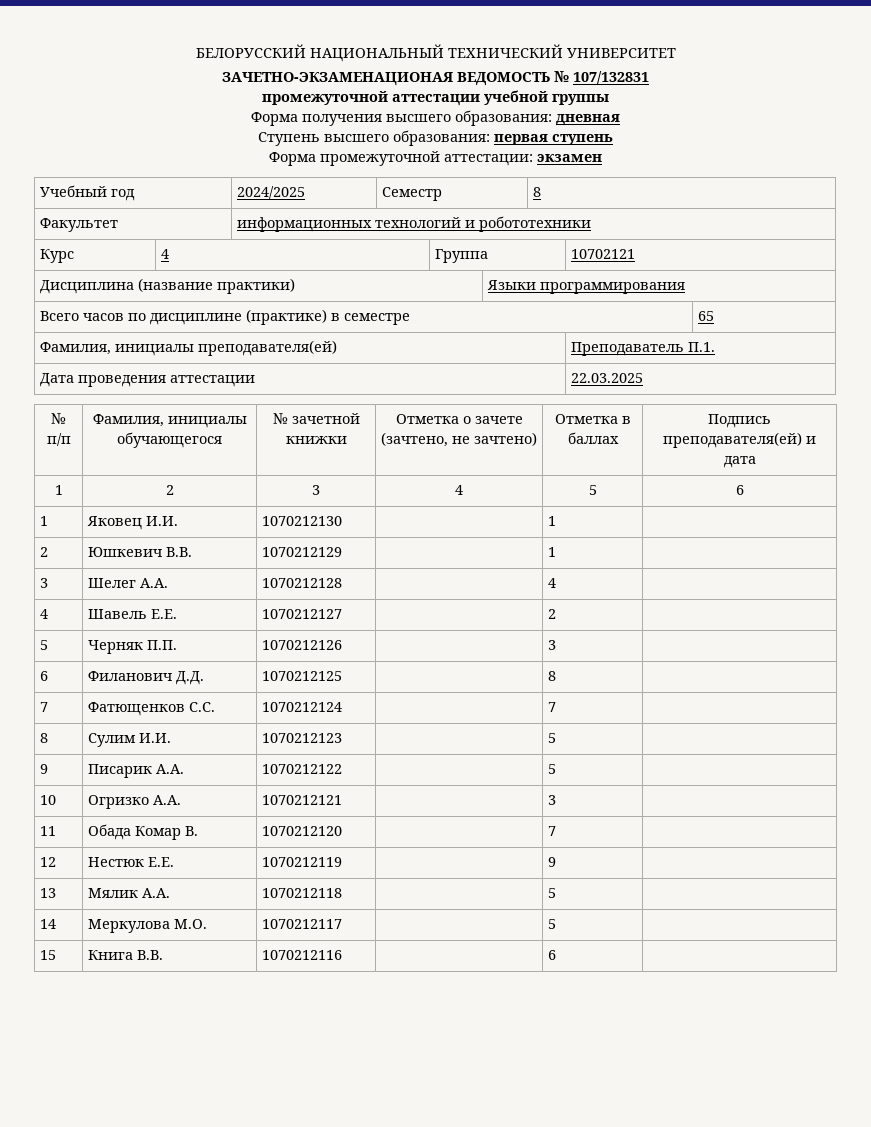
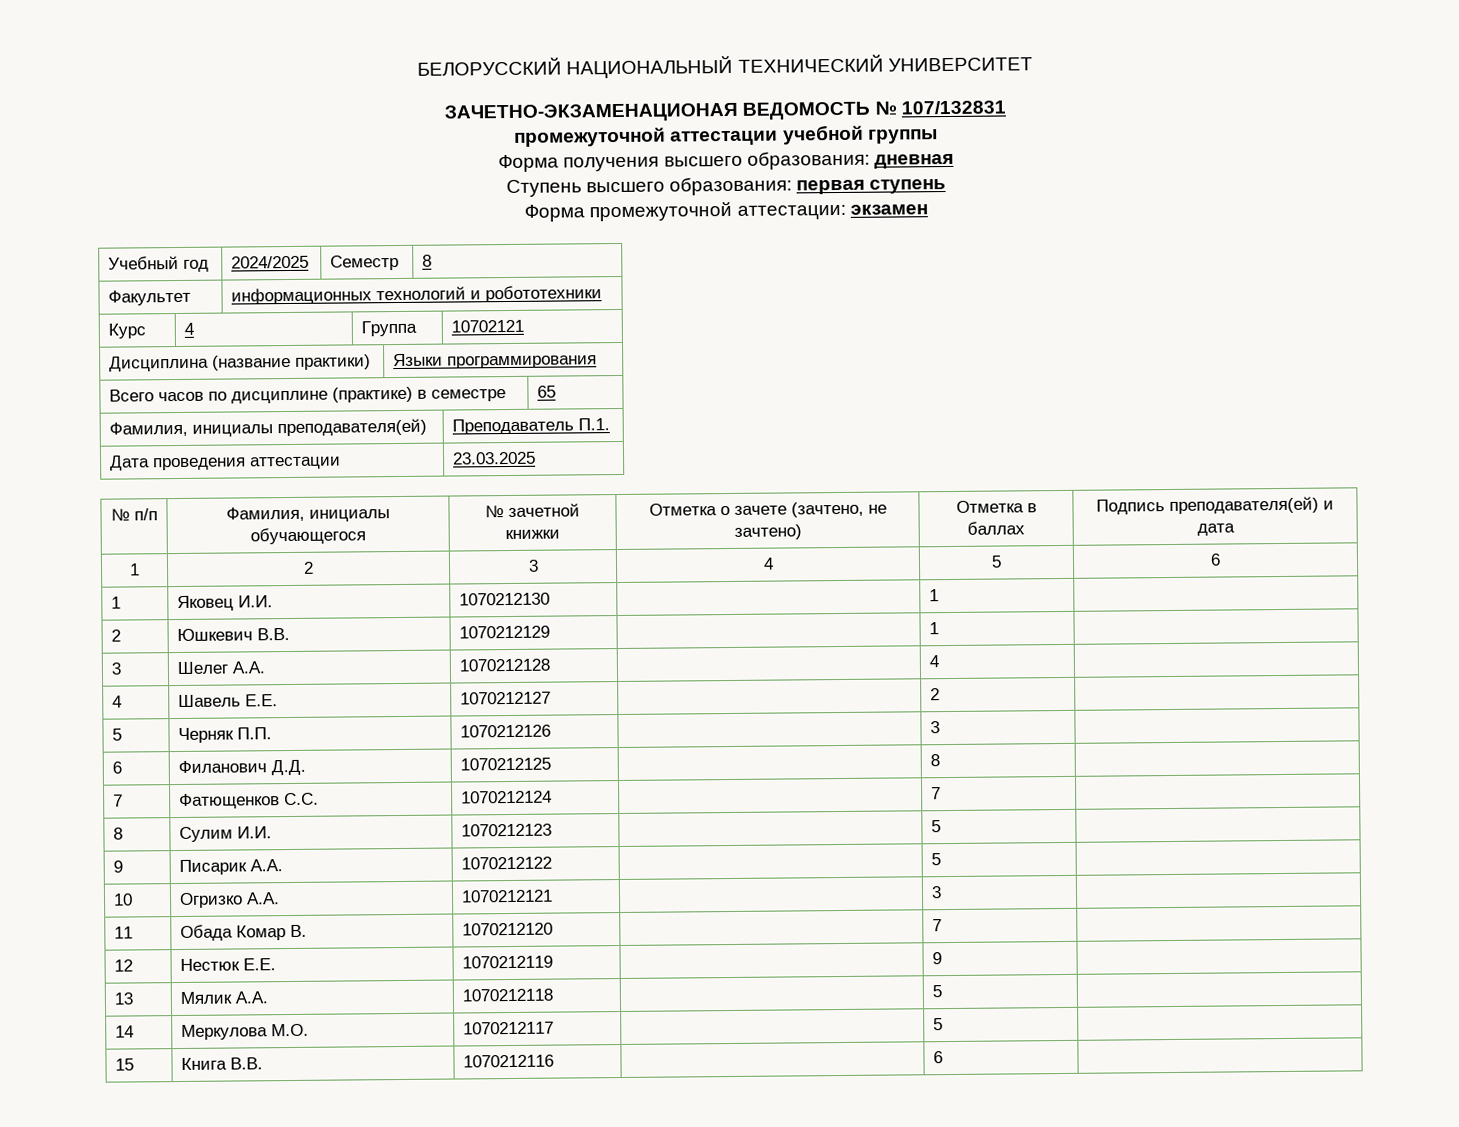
[570,373,643,383] 22.03.2025 -> [452,451,537,465] 23.03.2025

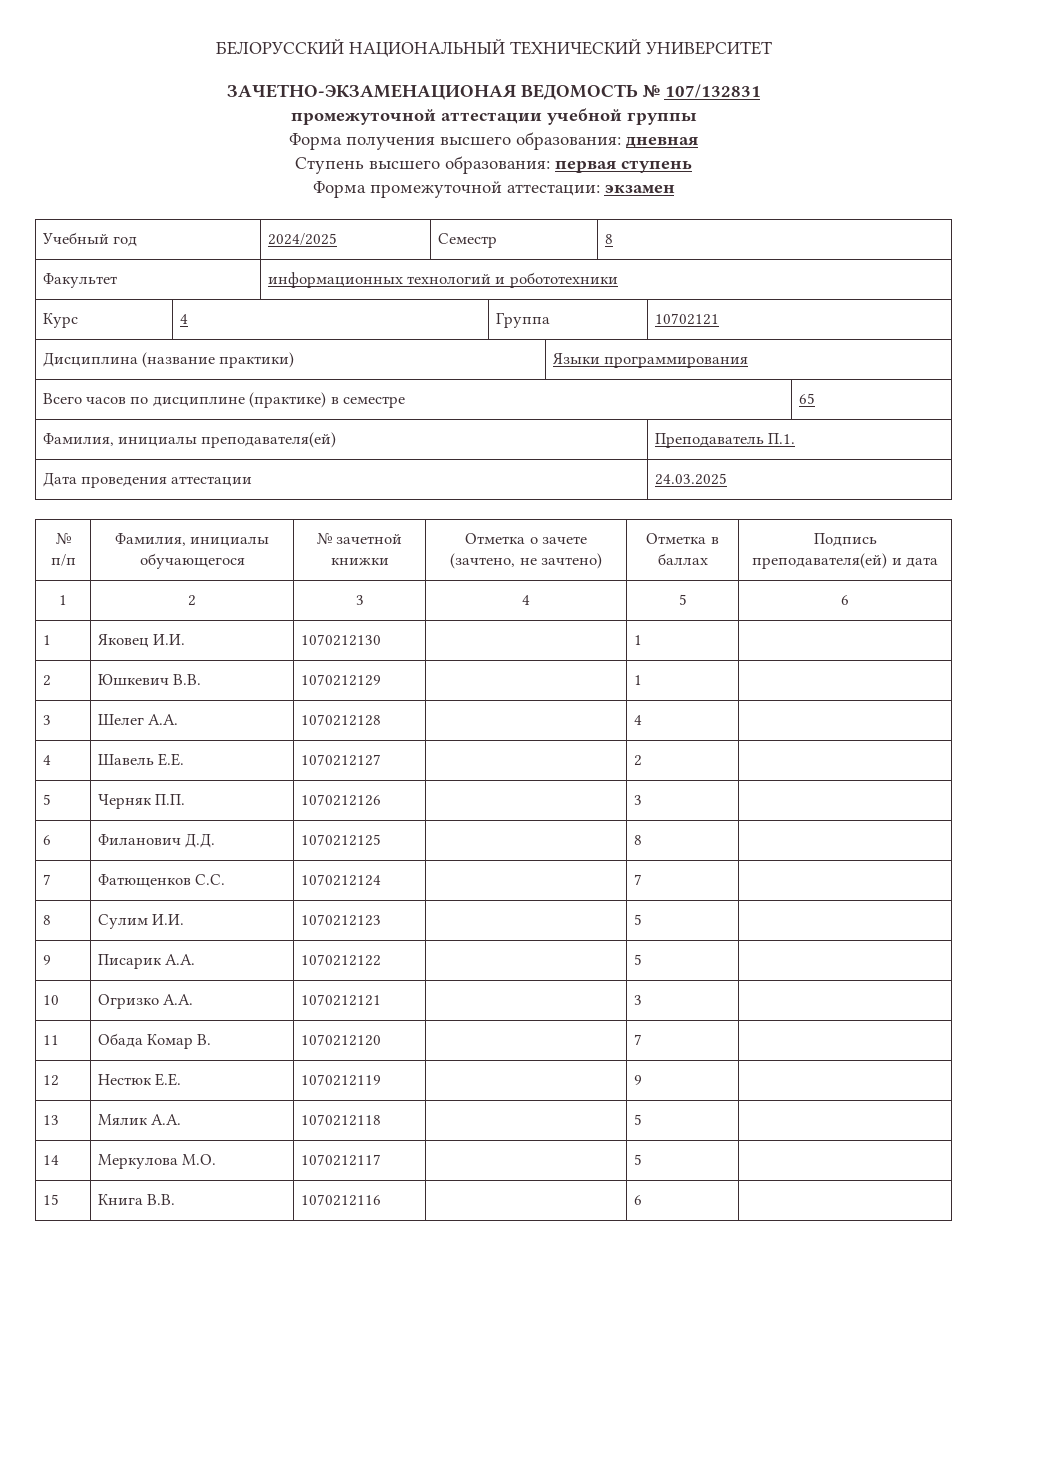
[452,451,537,465] 23.03.2025 -> [654,473,727,485] 24.03.2025

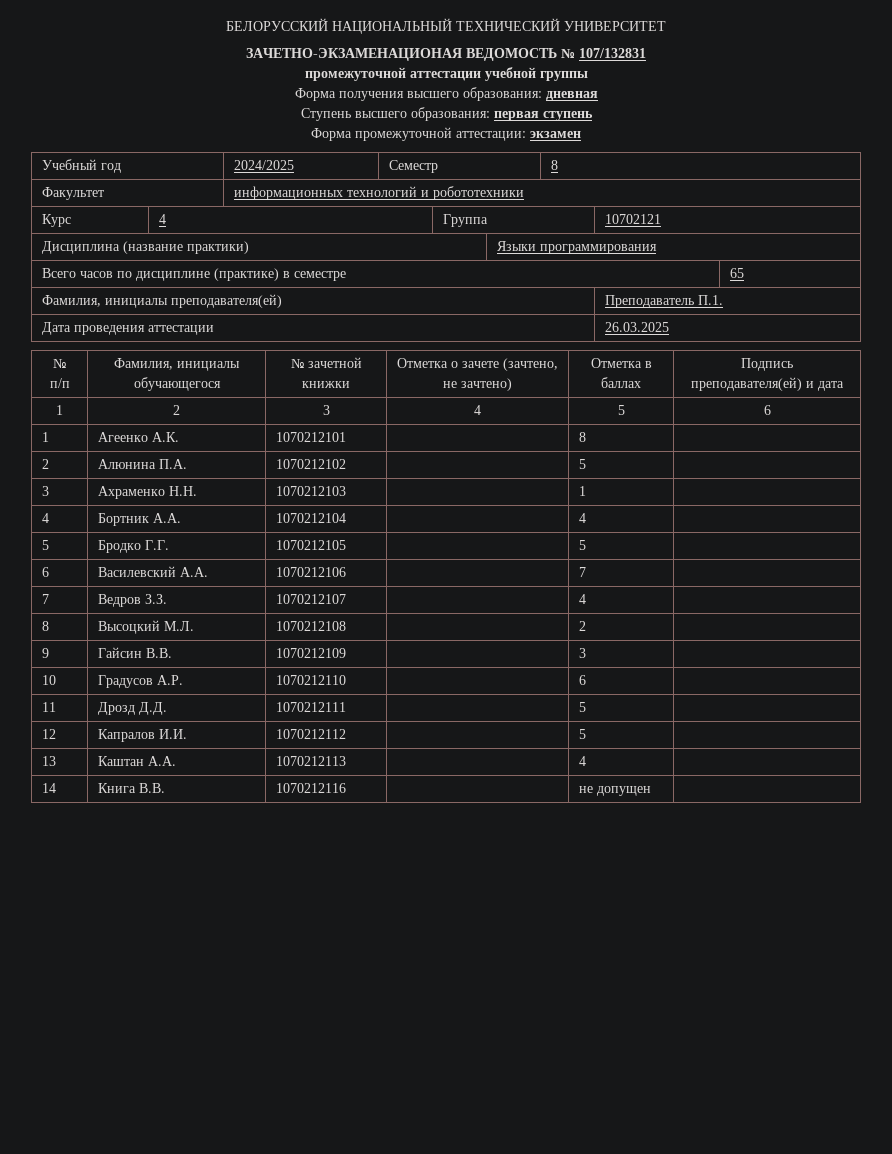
[654,473,727,485] 24.03.2025 -> [604,322,669,332] 26.03.2025
[97,633,186,648] [300,634,381,646] [633,635,642,645] [42,675,51,686] [97,674,202,686] [300,674,381,686] [633,675,642,685] [42,715,51,725] [97,714,179,726] [300,714,381,726] [633,715,642,725] [42,755,51,765] [97,753,185,766] [300,754,381,766] [633,755,642,766] [42,794,51,805] [97,794,186,809] [300,794,381,806] [633,795,642,805] [42,835,51,845] [97,834,181,845] Яковец И.И. | 1070212130 | | 1 | // 2 | Юшкевич В.В. | 1070212129 | | 1 | // 3 | Шелег А.А. | 1070212128 | | 4 | // 4 | Шавель Е.Е. | 1070212127 | | 2 | // 5 | Черняк П.П. | 1070212126 | | 3 | // 6 | Филанович -> [97,432,179,442] [275,432,346,442] [578,432,586,442] [41,459,49,469] [97,459,187,469] [275,459,346,469] [578,459,586,469] [41,486,49,496] [97,486,197,499] [275,486,346,496] [578,486,586,496] [41,513,49,523] [97,513,181,526] [275,513,346,523] [578,513,586,523] [41,540,49,550] [97,540,169,553] [275,540,346,550] [578,540,586,550] [41,567,49,577] [97,566,208,577] [275,567,346,577] [578,567,586,577] [41,594,49,604] [97,594,167,607] [275,594,346,604] [578,594,586,604] [41,621,49,631] [97,620,194,634] [275,621,346,631] [578,621,586,631] [41,648,49,658] [97,647,172,658] [275,648,346,658] [578,648,586,658] [41,675,56,685] [97,675,183,688] [275,675,346,685] [578,675,586,685] [41,702,56,712] [97,702,135,715] Агеенко А.К. | 1070212101 | | 8 | // 2 | Алюнина П.А. | 1070212102 | | 5 | // 3 | Ахраменко Н.Н. | 1070212103 | | 1 | // 4 | Бортник А.А. | 1070212104 | | 4 | // 5 | Бродко Г.Г. | 1070212105 | | 5 | // 6 | Василевский А.А. | 1070212106 | | 7 | // 7 | Ведров З.З. | 1070212107 | | 4 | // 8 | Высоцкий М.Л. | 1070212108 | | 2 | // 9 | Гайсин В.В. | 1070212109 | | 3 | // 10 | Градусов А.Р. | 1070212110 | | 6 | // 11 | Дрозд
[300,834,381,846] [633,835,642,845] [42,874,51,885] [97,874,226,888] [300,874,381,886] [633,874,642,885] [42,915,51,925] [97,914,185,929] [300,914,381,926] [633,914,642,925] [42,955,51,965] [97,954,196,969] [300,954,381,966] [633,954,642,965] [42,995,59,1005] [97,994,194,1009] [300,994,381,1006] [633,995,642,1005] [42,1035,59,1045] [97,1033,212,1049] [300,1034,381,1046] [633,1034,642,1045] [42,1075,59,1086] [97,1073,182,1086] [300,1074,381,1086] [633,1075,642,1085] [42,1115,59,1125] [97,1114,182,1125] [300,1114,381,1126] [633,1114,642,1125] [42,1155,59,1165] [97,1154,217,1169] [300,1154,381,1166] [633,1154,642,1165] [42,1194,59,1205] 1070212125 | | 8 | // 7 | Фатющенков С.С. | 1070212124 | | 7 | // 8 | Сулим И.И. | 1070212123 | | 5 | // 9 | Писарик А.А. | 1070212122 | | 5 | // 10 | Огризко А.А. | 1070212121 | | 3 | // 11 | Обада Комар В. | 1070212120 | | 7 | // 12 | Нестюк Е.Е. | 1070212119 | | 9 | // 13 | Мялик А.А. | 1070212118 | | 5 | // 14 | Меркулова М.О. | 1070212117 | | 5 | // 15 -> [275,702,346,712] [578,702,586,712] [41,729,56,739] [97,729,187,742] [275,729,346,739] [578,729,586,739] [41,756,56,766] [97,756,176,766] [275,756,346,766] [578,756,586,766] [41,783,56,793] 1070212111 | | 5 | // 12 | Капралов И.И. | 1070212112 | | 5 | // 13 | Каштан А.А. | 1070212113 | | 4 | // 14
[633,1195,642,1205] 6 -> [578,786,651,796] не допущен

